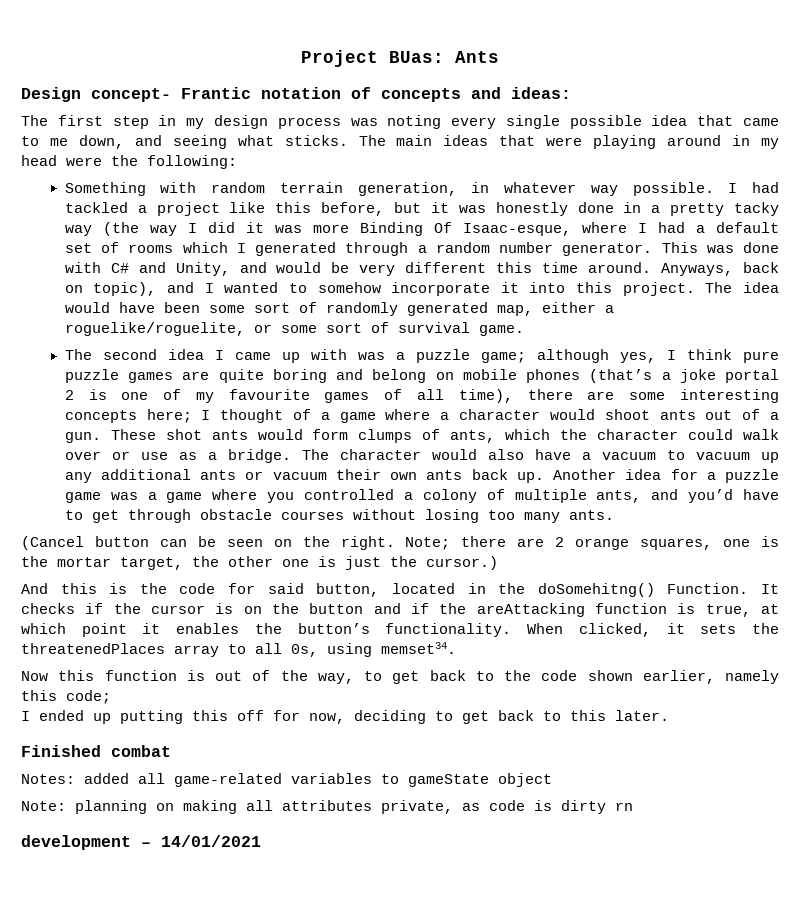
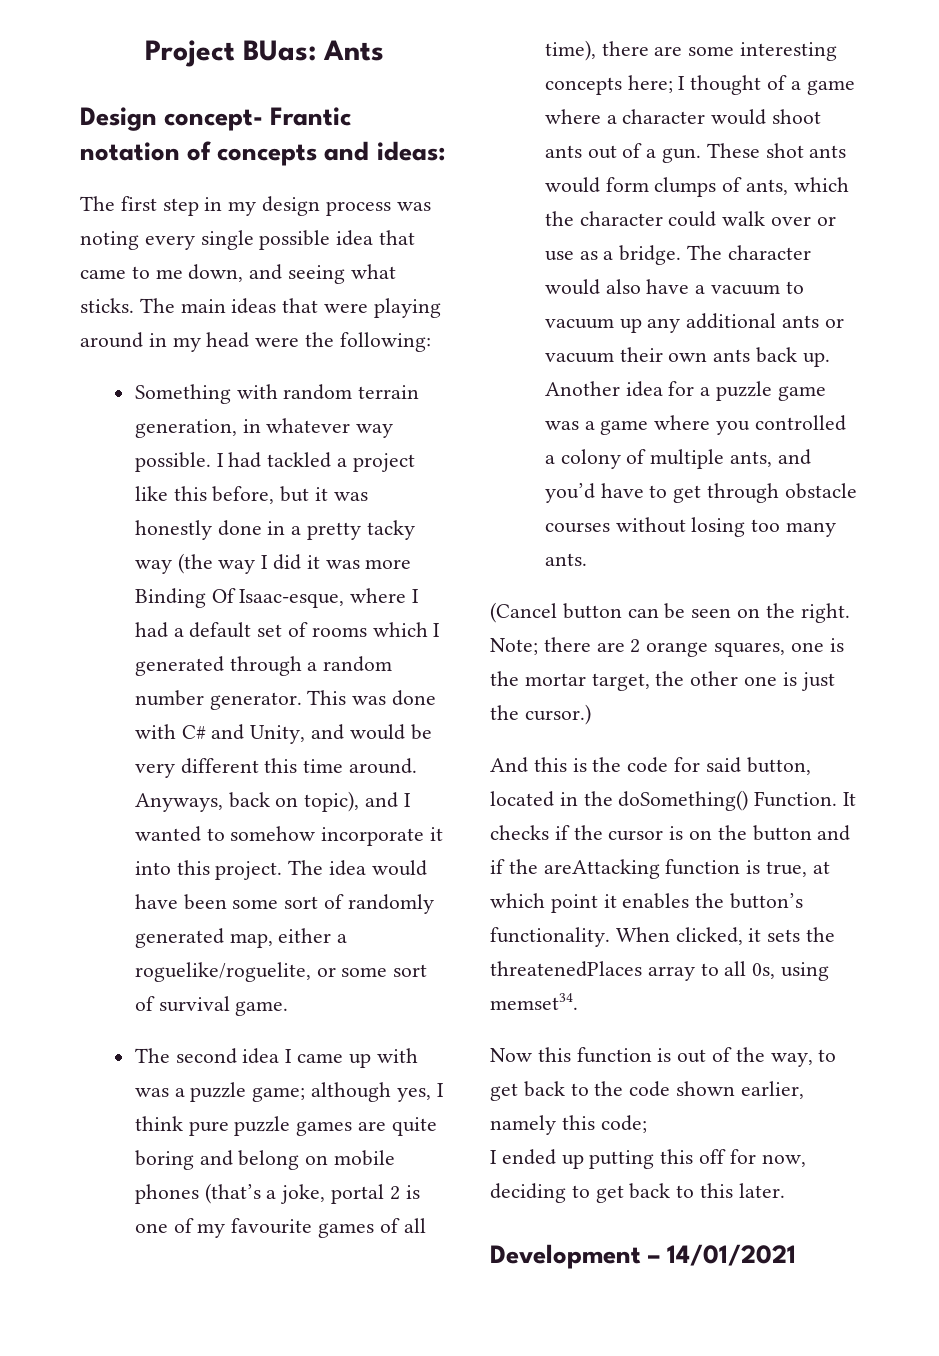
[679,369,716,383] joke -> [280,1184,326,1204] joke,
[537,583,655,597] doSomehitng() -> [618,790,749,811] doSomething()
[21,745,171,757] [21,773,552,787] [21,800,633,814] [21,835,131,850] Finished combat // Notes: added all game-related variables to gameState object // Note: planning on making all attributes private, as code is dirty rn // development -> [490,1244,641,1269] Development

